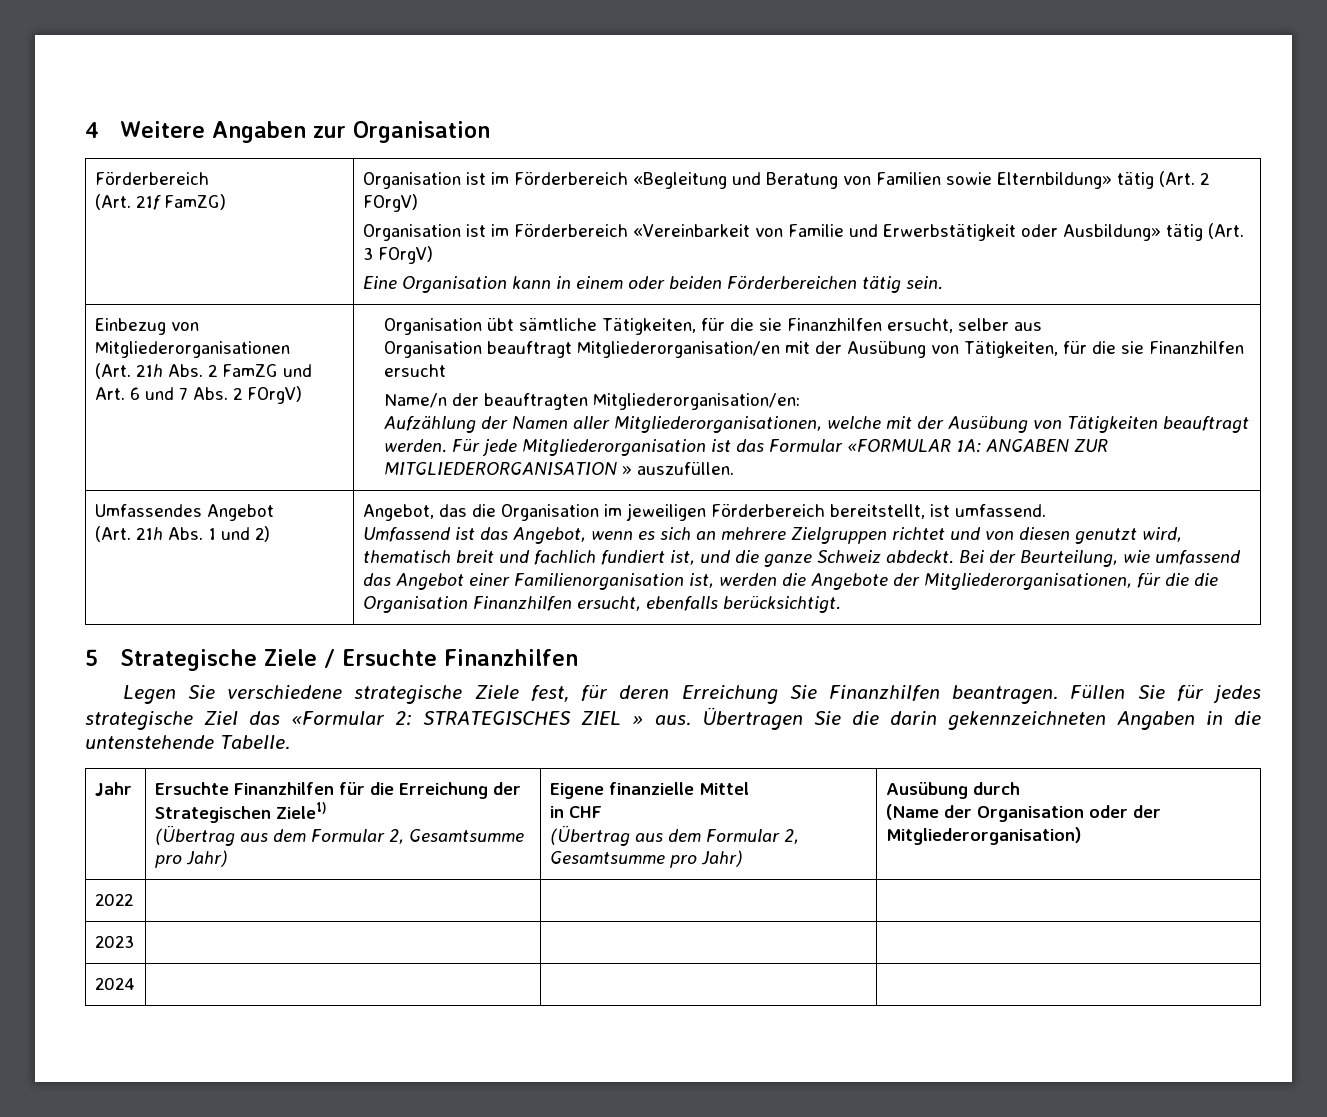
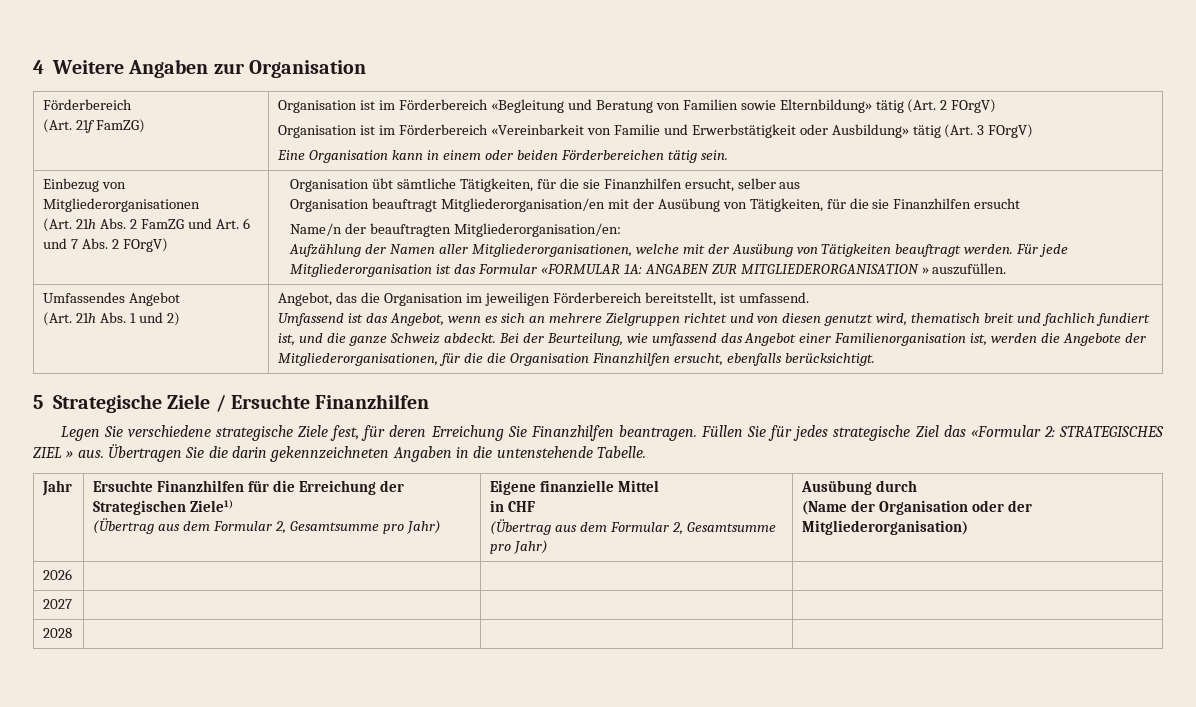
[94,893,133,906] [94,935,134,948] [94,977,135,990] 2022 | | | // 2023 | | | // 2024 -> [43,569,73,580] [43,599,73,609] [43,628,73,638] 2026 | | | // 2027 | | | // 2028

